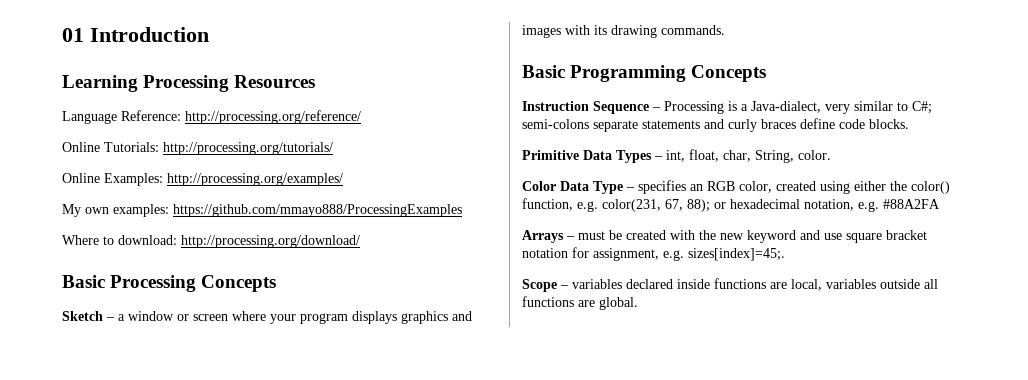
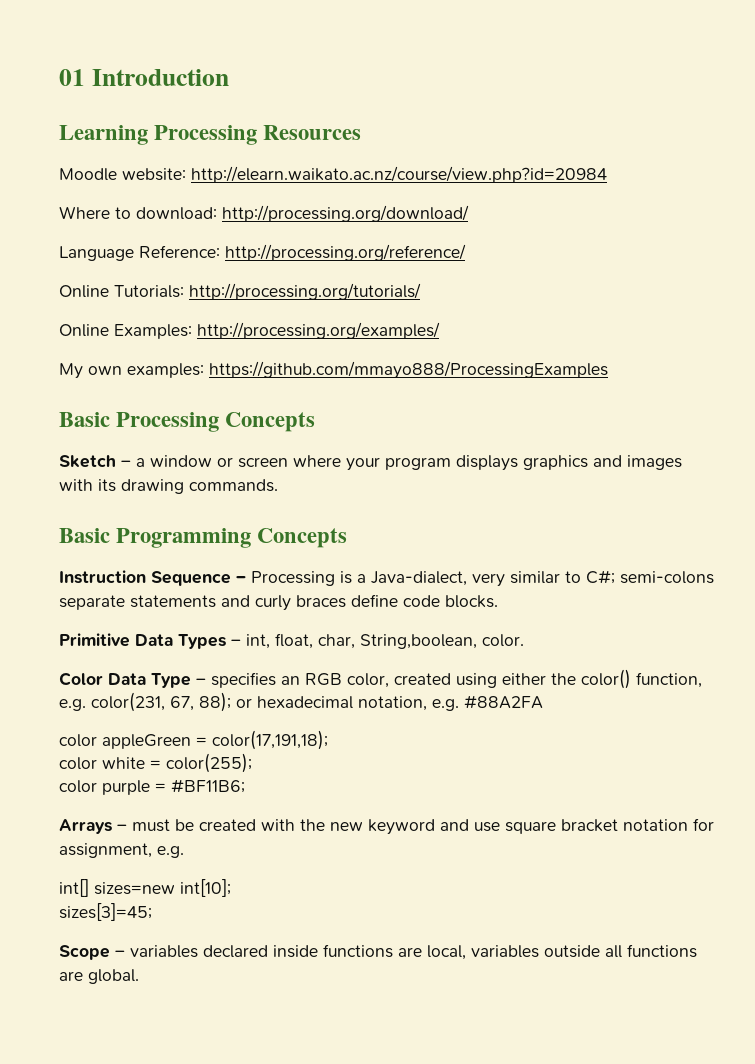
(316, 81) none -> [59,166,607,183] [59,205,469,222] // Moodle website: http://elearn.waikato.ac.nz/course/view.php?id=20984 // Where to download: http://processing.org/download/
[62,235,360,248] // Where to download: http://processing.org/download/ -> (608, 370) none
[755,150,794,163] String, -> [360,634,477,649] String,boolean,
(940, 204) none -> [59,730,328,750] [59,753,252,773] [59,779,245,795] // color appleGreen = color(17,191,18); // color white = color(255); // color purple = #BF11B6;
[688,248,785,261] sizes[index]=45;. -> [59,879,231,897] [59,903,152,921] // int[] sizes=new int[10]; // sizes[3]=45;

